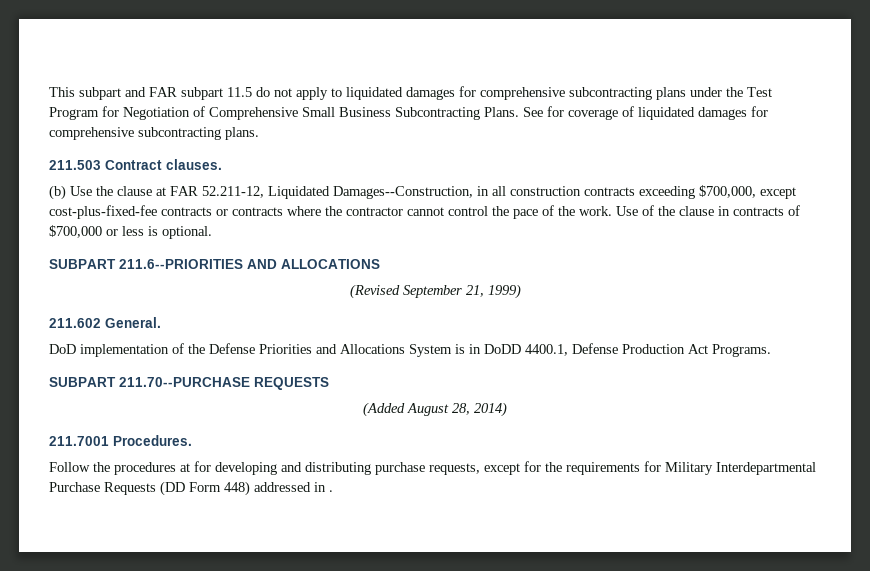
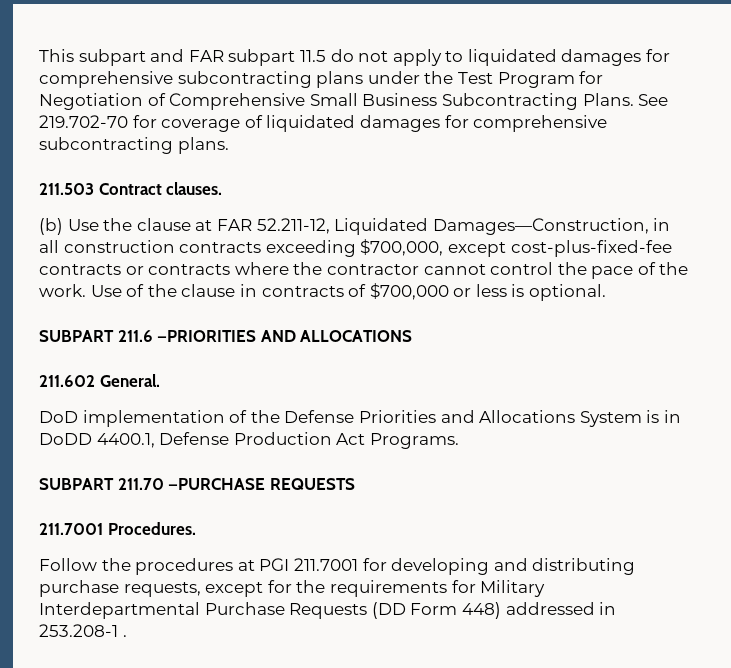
(543, 112) none -> [39,115,128,128] 219.702-70
[333,186,473,199] Damages--Construction, -> [432,218,649,235] Damages—Construction,
[119,259,243,269] 211.6--PRIORITIES -> [117,330,257,342] 211.6 —PRIORITIES
[349,284,521,299] // (Revised September 21, 1999) -> (413, 336) none
[119,377,250,387] 211.70--PURCHASE -> [117,478,266,490] 211.70 —PURCHASE
[363,402,507,417] // (Added August 28, 2014) -> (355, 484) none
(190, 467) none -> [259,558,358,571] PGI 211.7001
(326, 487) none -> [39,624,118,637] 253.208-1

